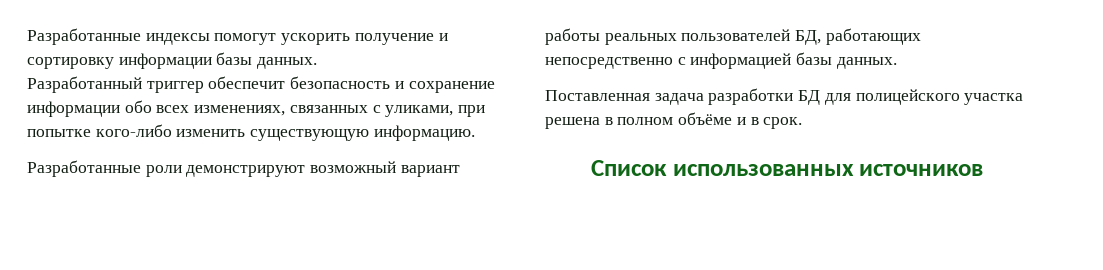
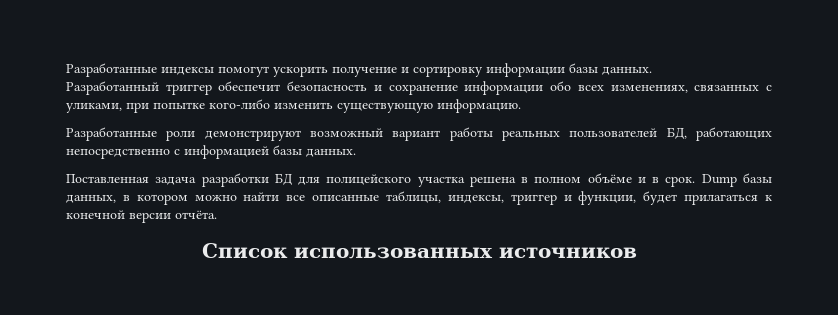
(803, 123) none -> [701,173,772,187] [66,191,772,205] [66,210,217,223] Dump базы данных, в котором можно найти все описанные таблицы, индексы, триггер и функции, будет прилагаться к конечной версии отчёта.

